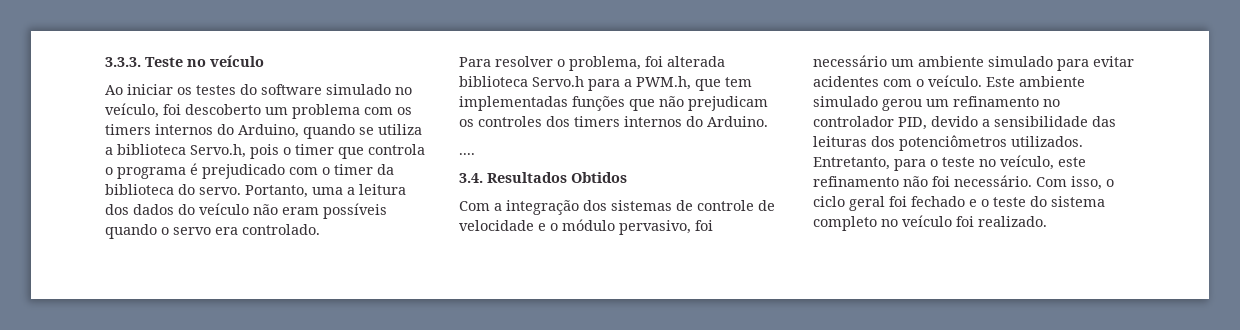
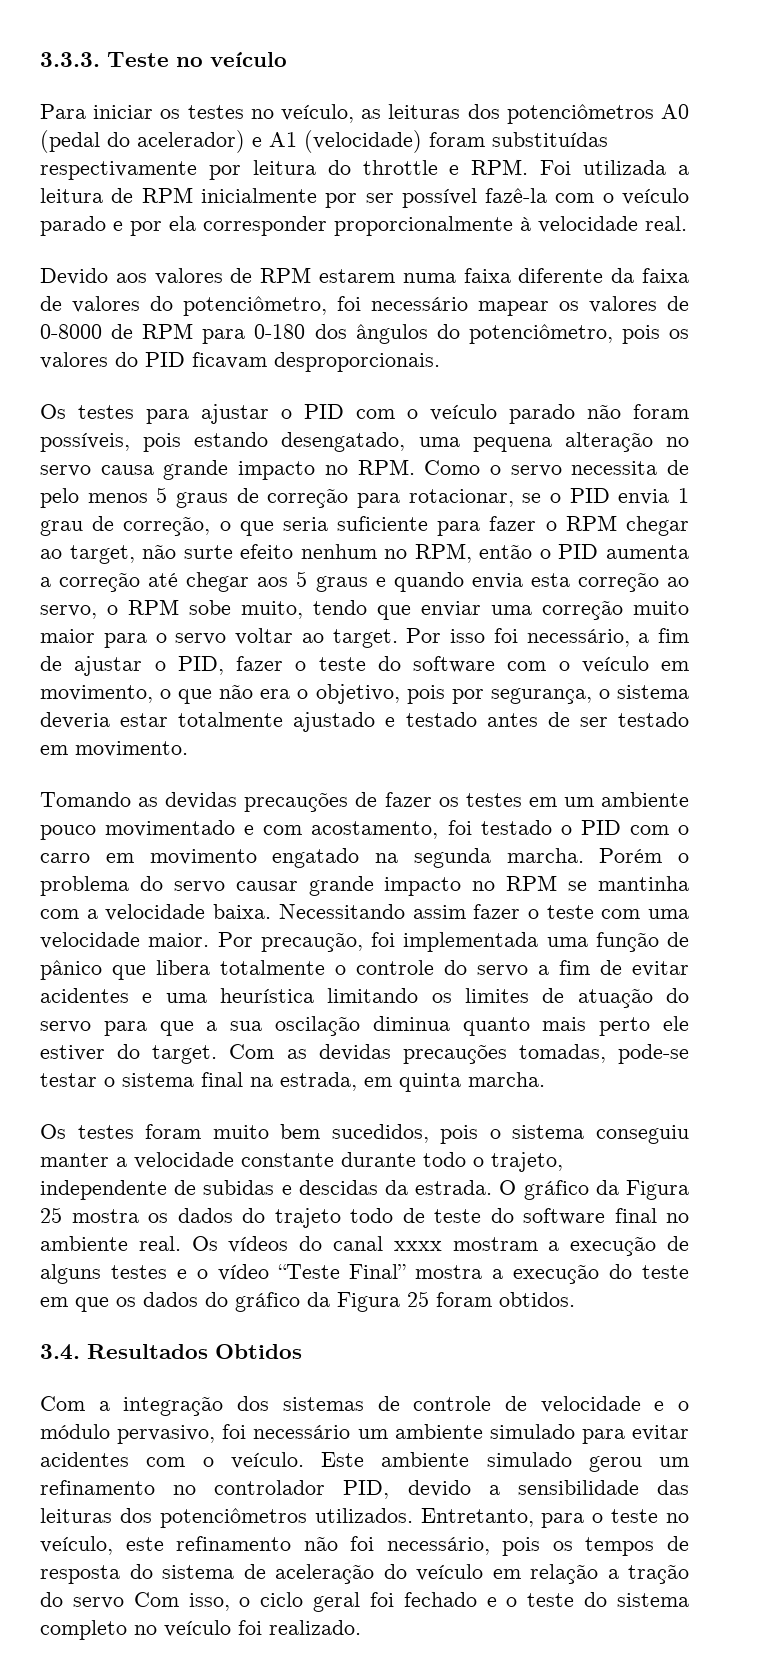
[105,85,123,95] Ao -> [40,104,86,119] Para
[240,84,412,95] [105,103,412,119] [105,124,422,139] [105,144,425,159] [105,163,394,179] [105,184,406,198] [105,203,387,219] [105,224,320,239] [459,56,725,71] [459,76,752,91] [459,96,768,111] [459,116,768,127] [459,153,475,155] do software simulado no veículo, foi descoberto um problema com os timers internos do Arduino, quando se utiliza a biblioteca Servo.h, pois o timer que controla o programa é prejudicado com o timer da biblioteca do servo. Portanto, uma a leitura dos dados do veículo não eram possíveis quando o servo era controlado. // Para resolver o problema, foi alterada biblioteca Servo.h para a PWM.h, que tem implementadas funções que não prejudicam os controles dos timers internos do Arduino. // .... -> [250,104,689,124] [40,130,608,153] [40,159,690,180] [40,187,689,208] [40,216,687,236] [40,267,689,285] [40,296,689,316] [40,323,690,344] [40,352,440,372] [40,404,689,424] [40,432,689,452] [40,459,689,480] [40,487,689,508] [40,515,689,536] [40,543,689,564] [40,571,689,592] [40,599,689,620] [40,628,689,648] [40,656,689,676] [40,684,689,704] [40,712,689,732] [40,741,188,757] [40,792,690,812] [40,820,690,840] [40,848,689,868] [40,875,690,896] [40,904,689,921] [40,932,689,952] [40,960,689,980] [40,988,689,1008] [40,1016,689,1036] [40,1044,689,1064] [40,1072,545,1092] [40,1124,689,1144] [40,1152,563,1172] [40,1180,689,1200] [40,1207,689,1228] [40,1236,689,1256] [40,1264,689,1284] [40,1291,575,1312] no veículo, as leituras dos potenciômetros A0 (pedal do acelerador) e A1 (velocidade) foram substituídas respectivamente por leitura do throttle e RPM. Foi utilizada a leitura de RPM inicialmente por ser possível fazê-la com o veículo parado e por ela corresponder proporcionalmente à velocidade real. // Devido aos valores de RPM estarem numa faixa diferente da faixa de valores do potenciômetro, foi necessário mapear os valores de 0-8000 de RPM para 0-180 dos ângulos do potenciômetro, pois os valores do PID ficavam desproporcionais. // Os testes para ajustar o PID com o veículo parado não foram possíveis, pois estando desengatado, uma pequena alteração no servo causa grande impacto no RPM. Como o servo necessita de pelo menos 5 graus de correção para rotacionar, se o PID envia 1 grau de correção, o que seria suficiente para fazer o RPM chegar ao target, não surte efeito nenhum no RPM, então o PID aumenta a correção até chegar aos 5 graus e quando envia esta correção ao servo, o RPM sobe muito, tendo que enviar uma correção muito maior para o servo voltar ao target. Por isso foi necessário, a fim de ajustar o PID, fazer o teste do software com o veículo em movimento, o que não era o objetivo, pois por segurança, o sistema deveria estar totalmente ajustado e testado antes de ser testado em movimento. // Tomando as devidas precauções de fazer os testes em um ambiente pouco movimentado e com acostamento, foi testado o PID com o carro em movimento engatado na segunda marcha. Porém o problema do servo causar grande impacto no RPM se mantinha com a velocidade baixa. Necessitando assim fazer o teste com uma velocidade maior. Por precaução, foi implementada uma função de pânico que libera totalmente o controle do servo a fim de evitar acidentes e uma heurística limitando os limites de atuação do servo para que a sua oscilação diminua quanto mais perto ele estiver do target. Com as devidas precauções tomadas, pode-se testar o sistema final na estrada, em quinta marcha. // Os testes foram muito bem sucedidos, pois o sistema conseguiu manter a velocidade constante durante todo o trajeto, independente de subidas e descidas da estrada. O gráfico da Figura 25 mostra os dados do trajeto todo de teste do software final no ambiente real. Os vídeos do canal xxxx mostram a execução de alguns testes e o vídeo “Teste Final” mostra a execução do teste em que os dados do gráfico da Figura 25 foram obtidos.
[954,175,1032,187] necessário. -> [386,1536,689,1556] [40,1564,689,1584] [40,1592,124,1609] necessário, pois os tempos de resposta do sistema de aceleração do veículo em relação a tração do servo

